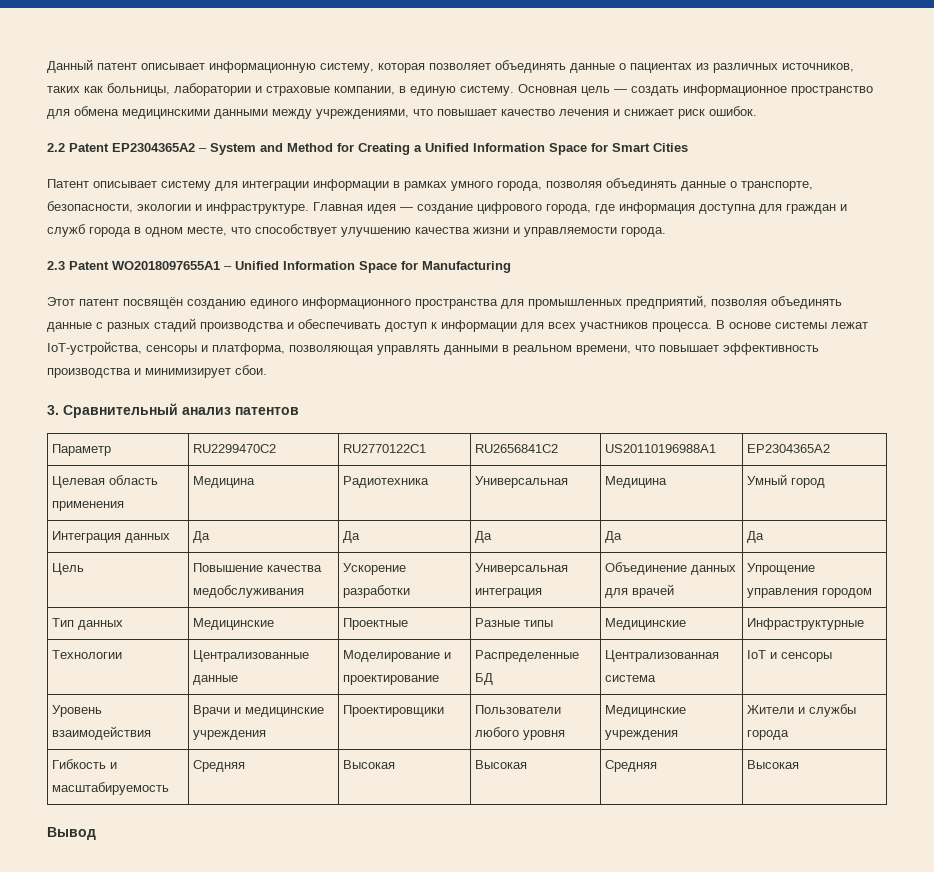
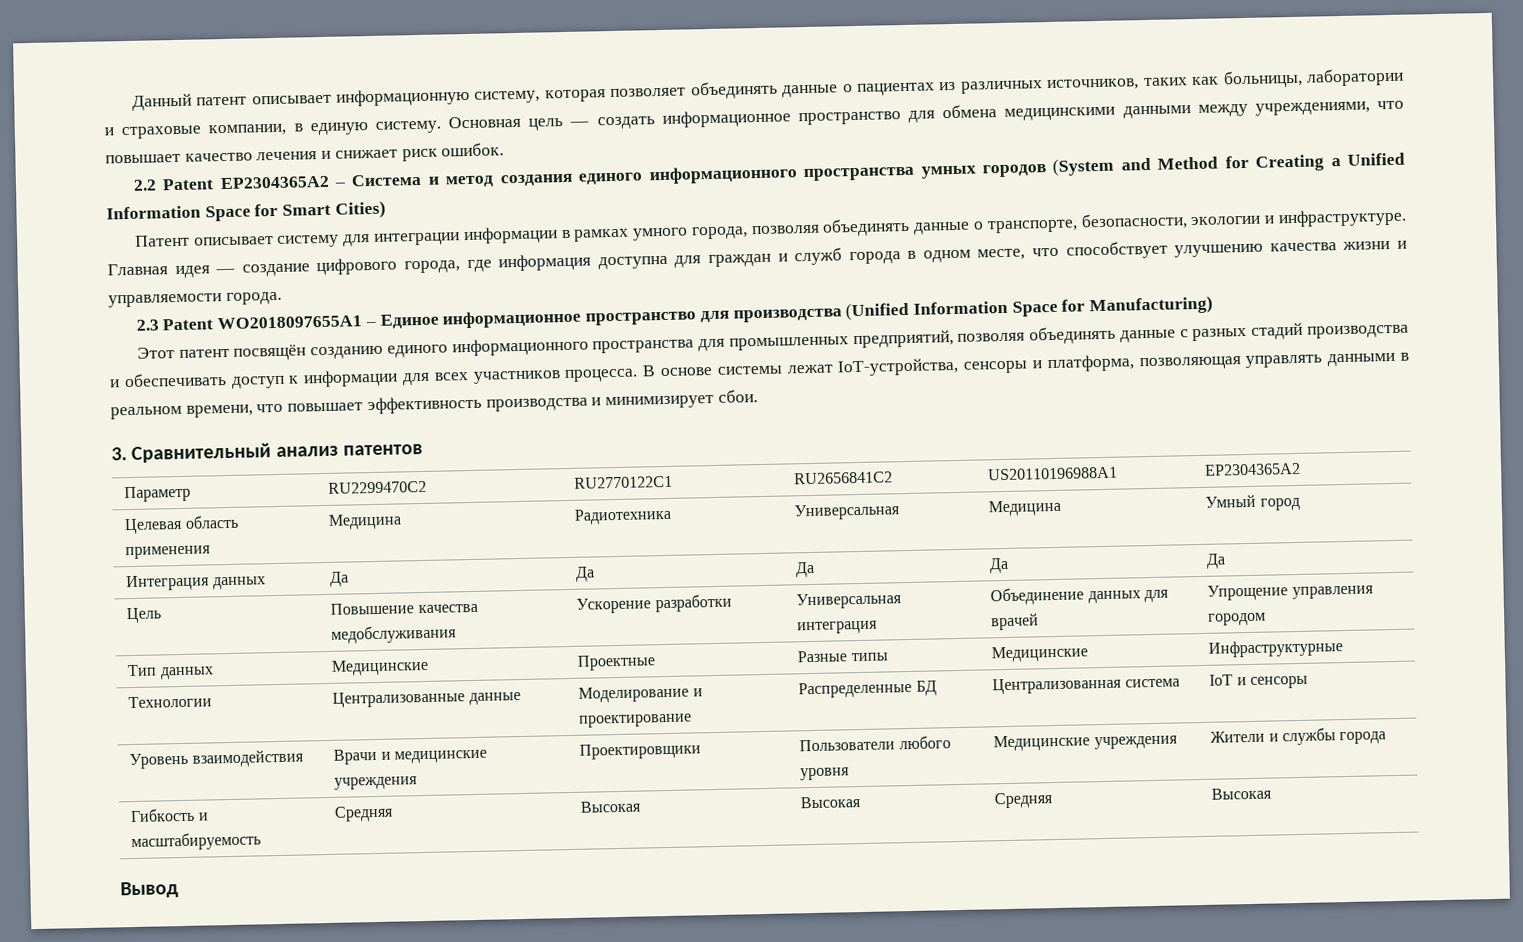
[210,143,256,155] System -> [351,157,1115,188] Система и метод создания единого информационного пространства умных городов (System
[653,143,688,152] Cities -> [334,200,386,219] Cities)
[235,261,511,273] Unified Information Space for Manufacturing -> [379,295,1214,329] Единое информационное пространство для производства (Unified Information Space for Manufacturing)

